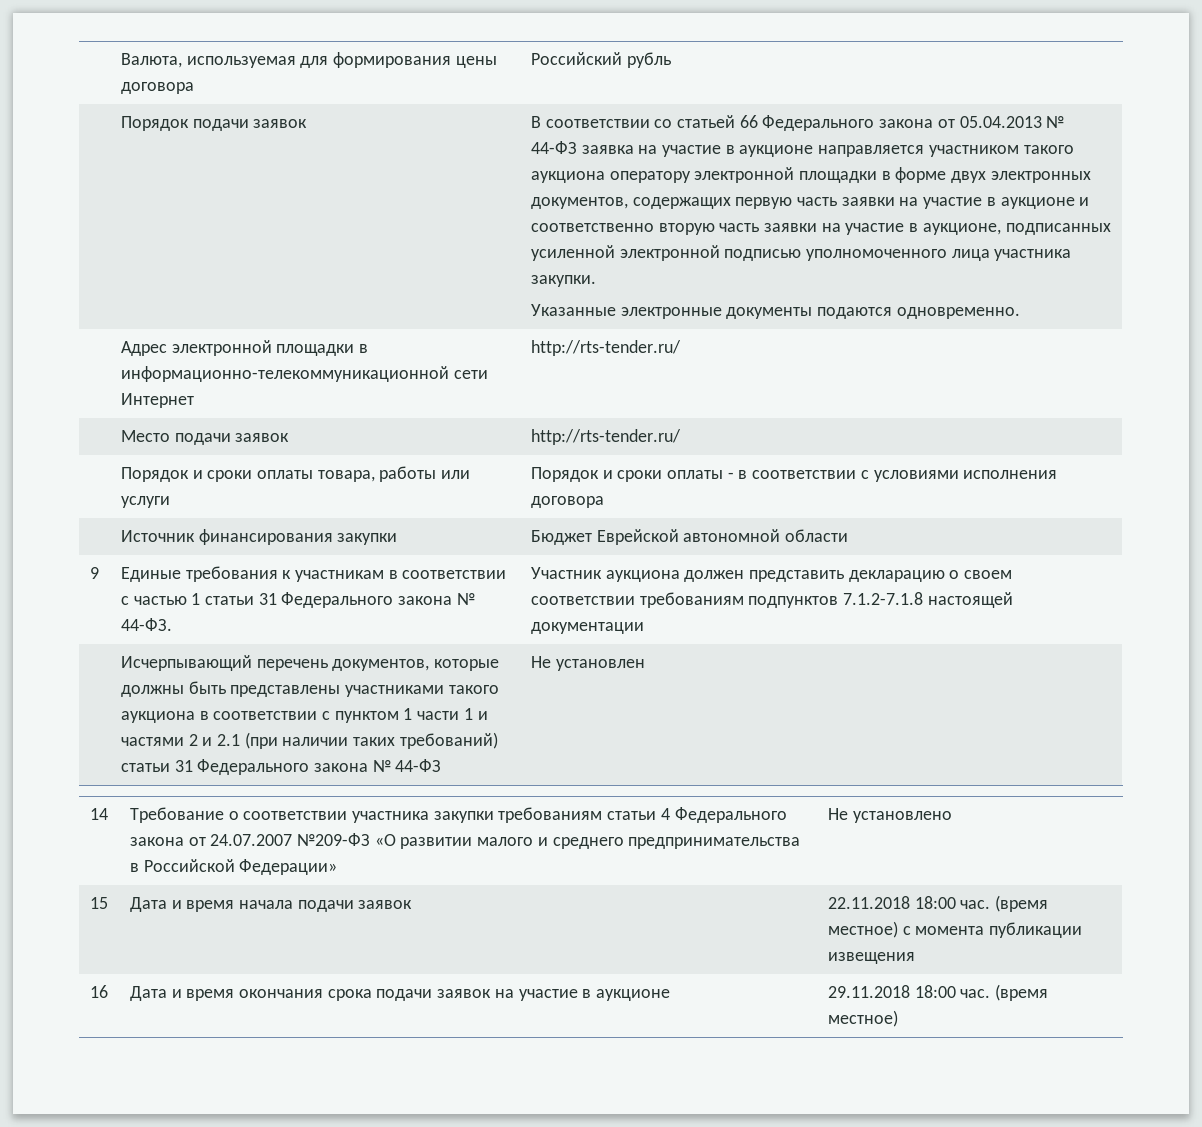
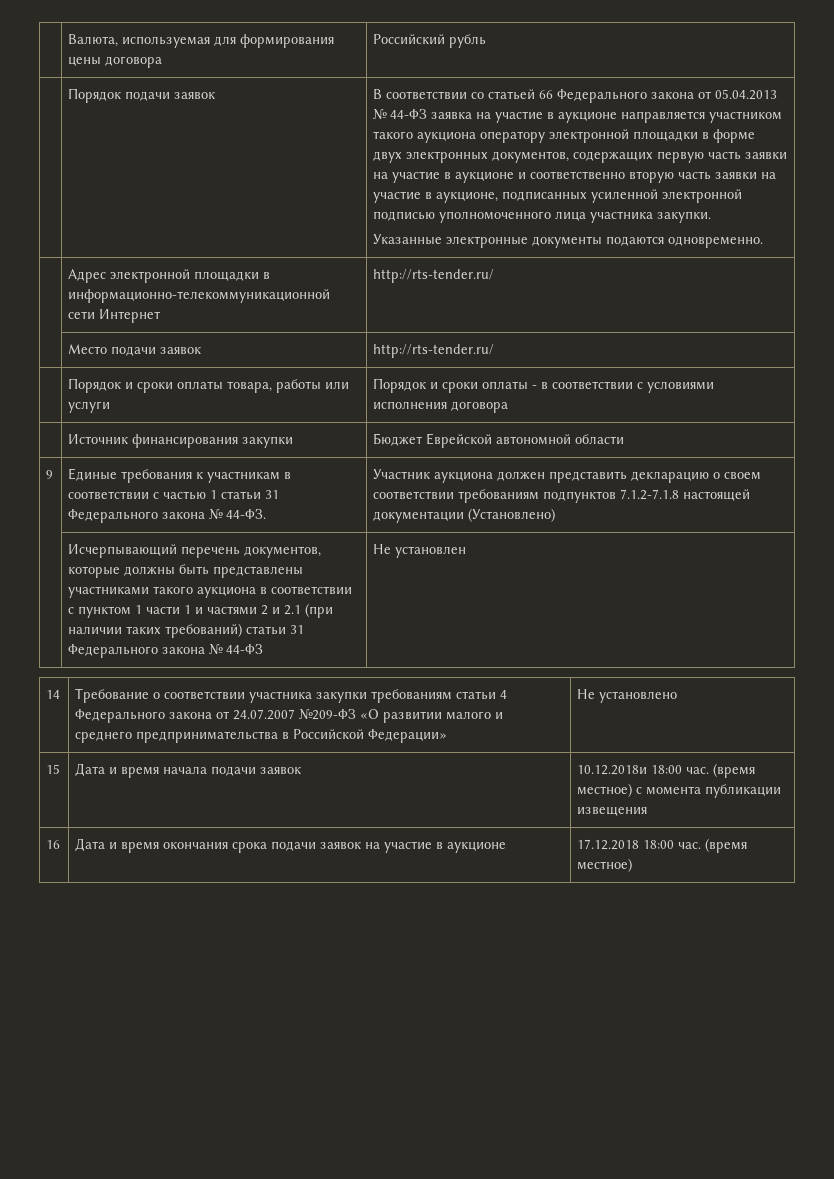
(644, 628) none -> [468,508,556,522] (Установлено)
[827,896,910,909] 22.11.2018 -> [577,765,648,775] 10.12.2018и
[827,985,910,998] 29.11.2018 -> [577,839,640,850] 17.12.2018

